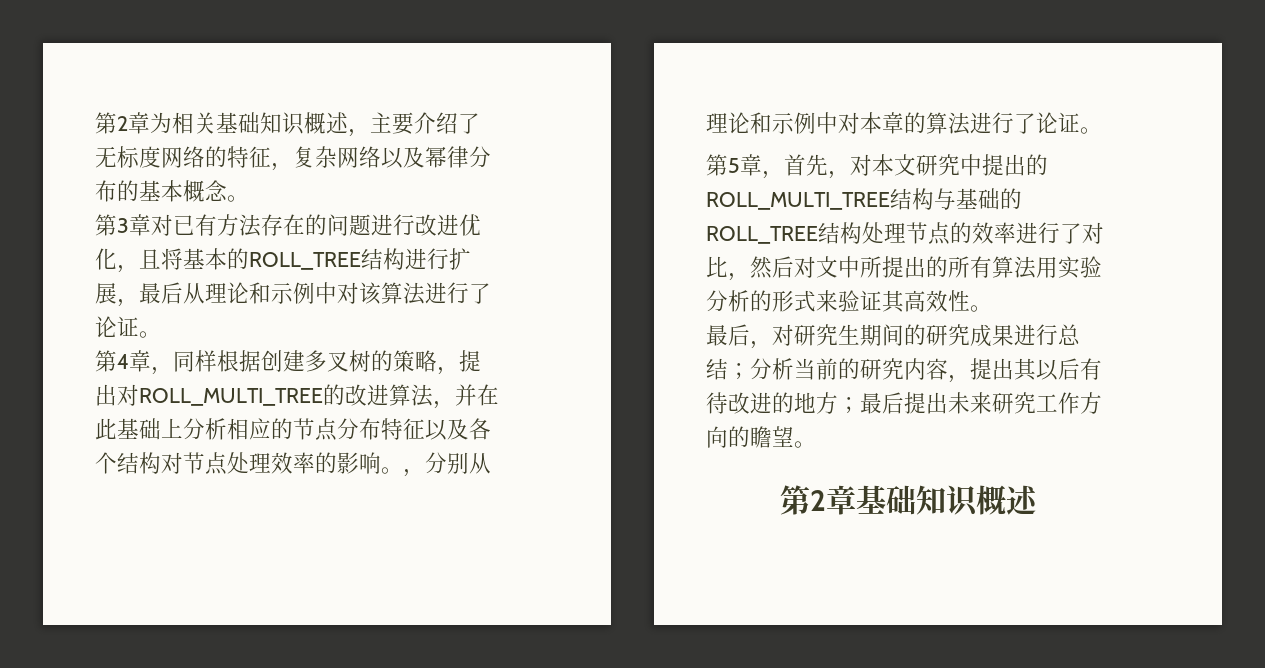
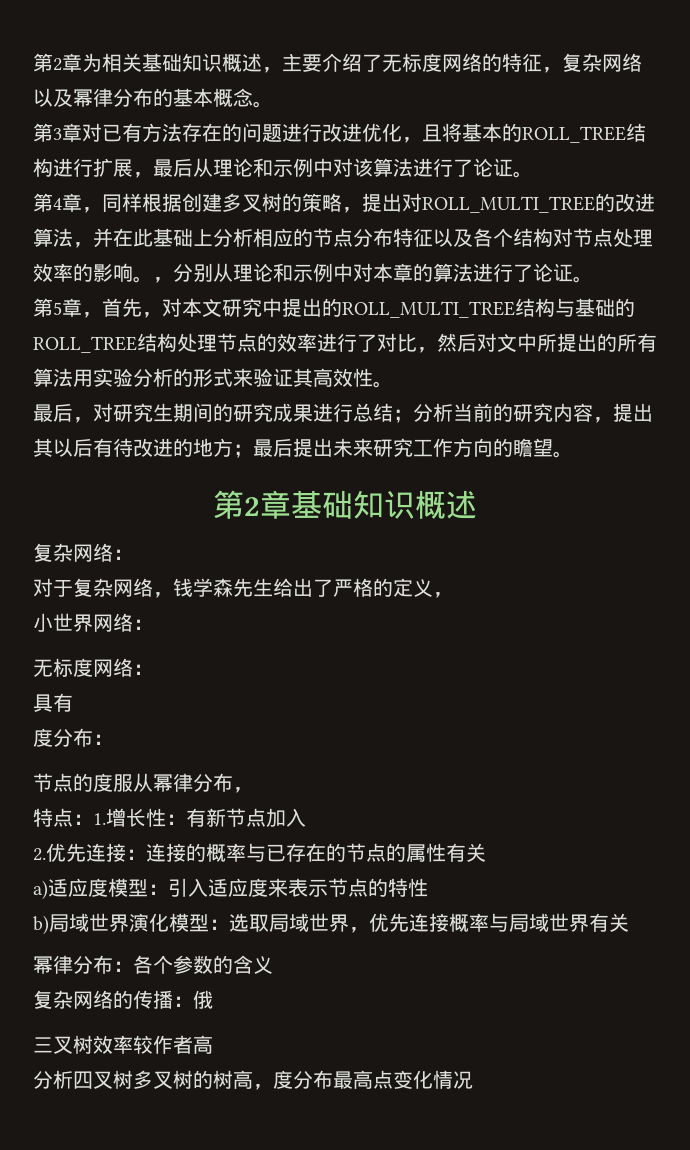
(1038, 500) none -> [33,543,133,562] [33,578,453,598] [33,613,153,632] [33,658,153,677] [33,693,73,712] [33,728,113,747] [33,773,253,793] [33,808,306,828] [33,843,486,862] [33,878,428,900] [33,913,629,935] [33,955,273,974] [33,990,213,1009] [33,1035,213,1054] [33,1070,473,1090] // 复杂网络： // 对于复杂网络，钱学森先生给出了严格的定义， // 小世界网络： // 无标度网络： // 具有 // 度分布： // 节点的度服从幂律分布， // 特点：1.增长性：有新节点加入 // 2.优先连接：连接的概率与已存在的节点的属性有关 // a)适应度模型：引入适应度来表示节点的特性 // b)局域世界演化模型：选取局域世界，优先连接概率与局域世界有关 // 幂律分布：各个参数的含义 // 复杂网络的传播：俄 // 三叉树效率较作者高 // 分析四叉树多叉树的树高，度分布最高点变化情况

